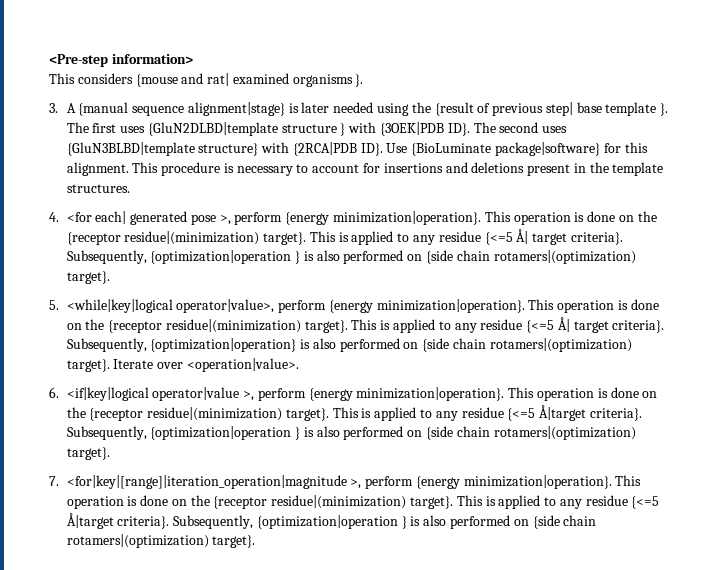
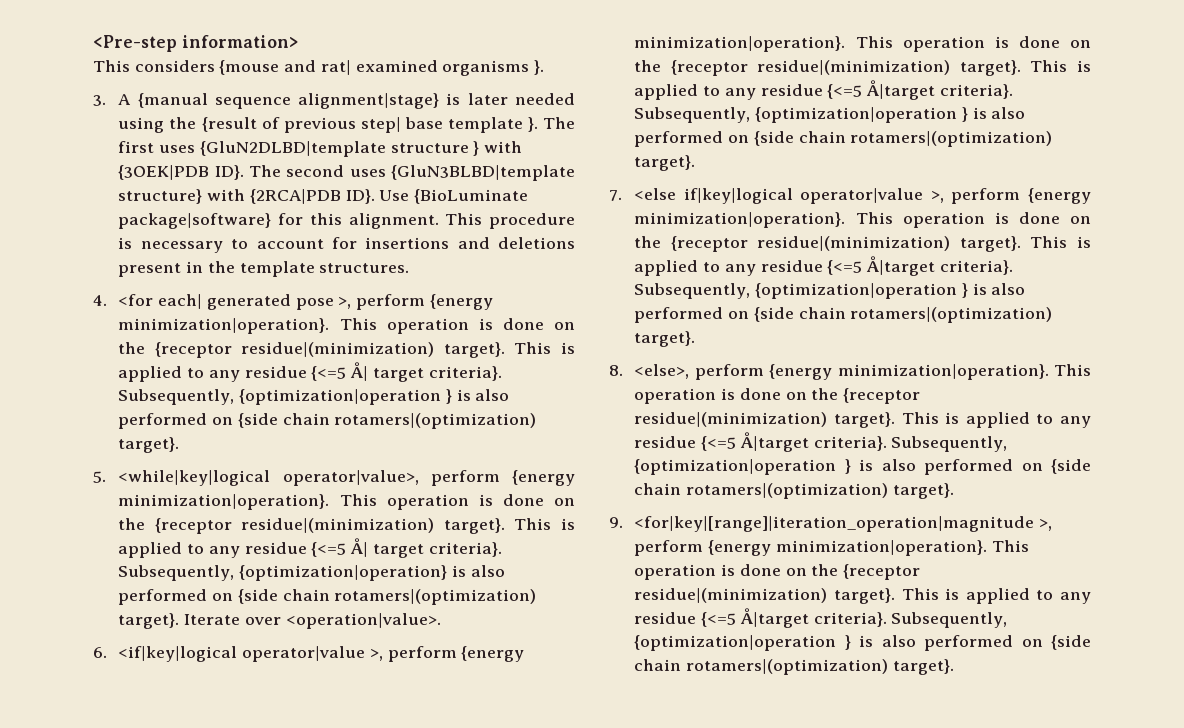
(59, 481) none -> [634,188,1091,204] [634,212,1091,228] [634,236,1091,252] [634,256,1013,276] [634,283,1026,299] [634,307,1053,323] [634,331,696,347] [609,364,1091,380] [634,388,921,404] [634,412,1091,428] [634,432,1008,452] [634,459,1091,475] [634,483,954,499] [609,517,623,528] <else if|key|logical operator|value >, perform {energy minimization|operation}. This operation is done on the {receptor residue|(minimization) target}. This is applied to any residue {<=5 Å|target criteria}. Subsequently, {optimization|operation } is also performed on {side chain rotamers|(optimization) target}. // 8. <else>, perform {energy minimization|operation}. This operation is done on the {receptor residue|(minimization) target}. This is applied to any residue {<=5 Å|target criteria}. Subsequently, {optimization|operation } is also performed on {side chain rotamers|(optimization) target}. // 9.

